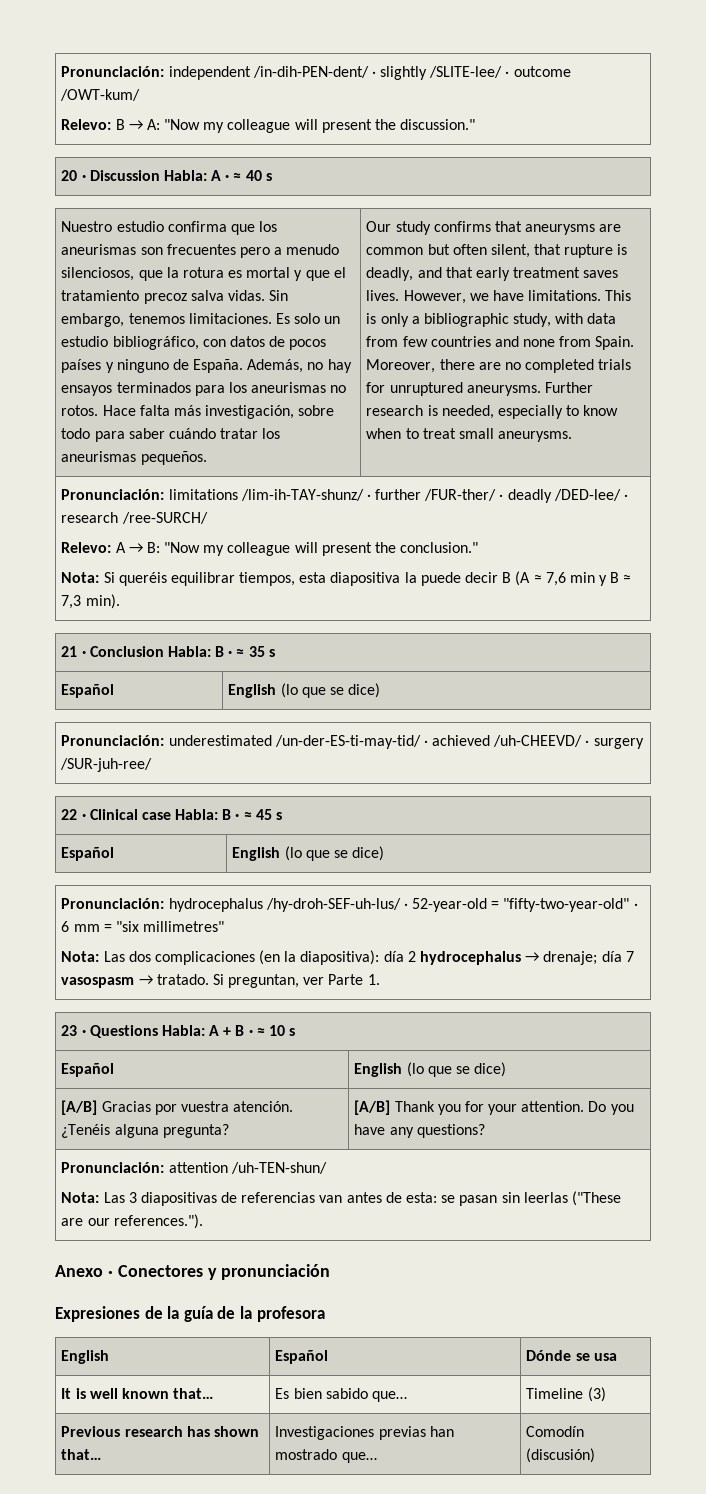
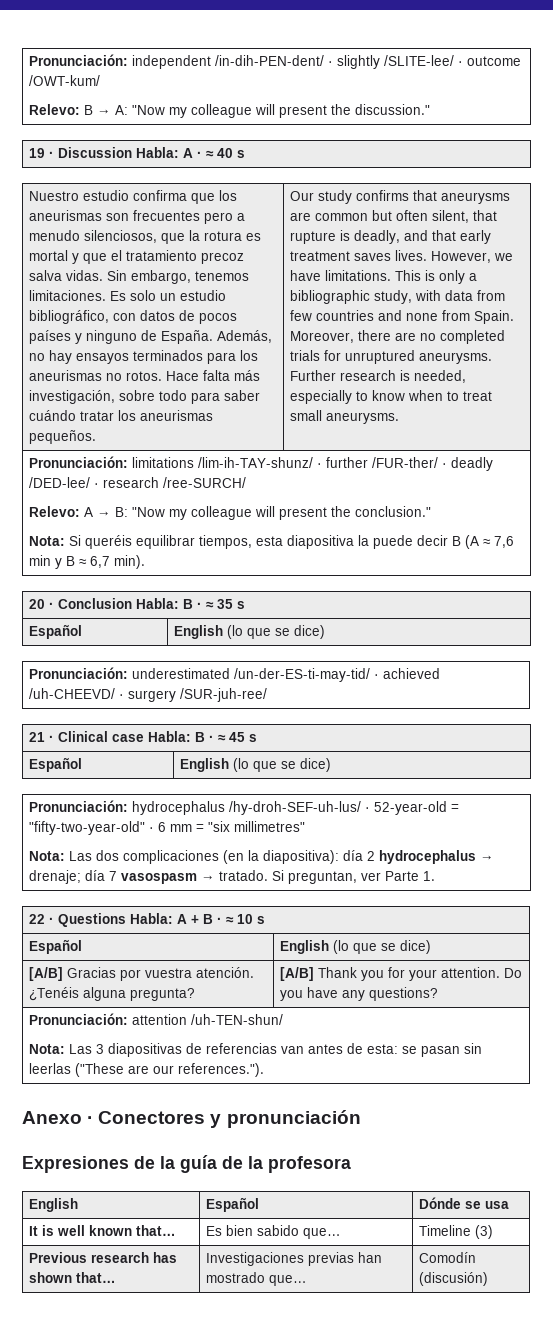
[61,170,78,181] 20 -> [29,148,46,158] 19
[61,595,82,609] 7,3 -> [90,556,111,568] 6,7
[61,646,78,657] 21 -> [29,599,46,609] 20
[61,809,78,820] 22 -> [29,732,46,742] 21
[61,1025,78,1036] 23 -> [29,914,46,924] 22

